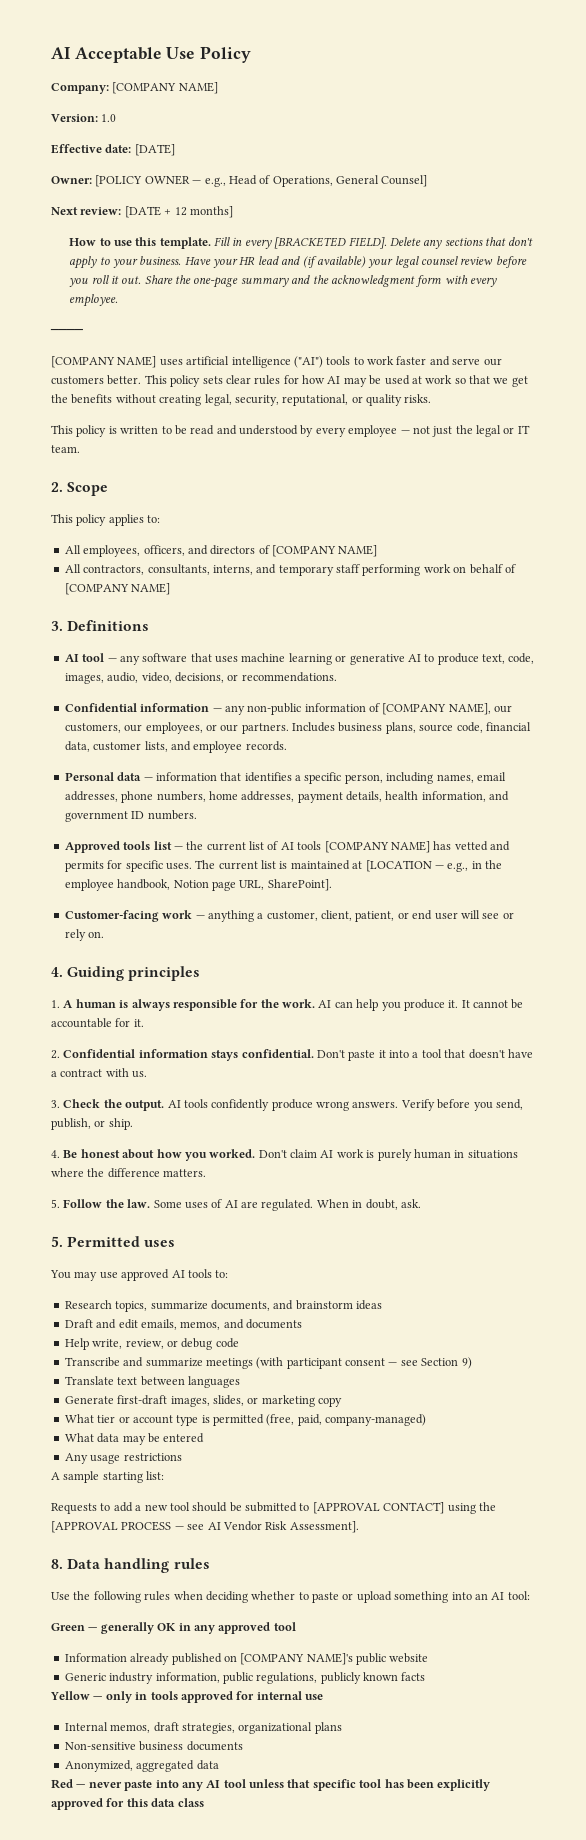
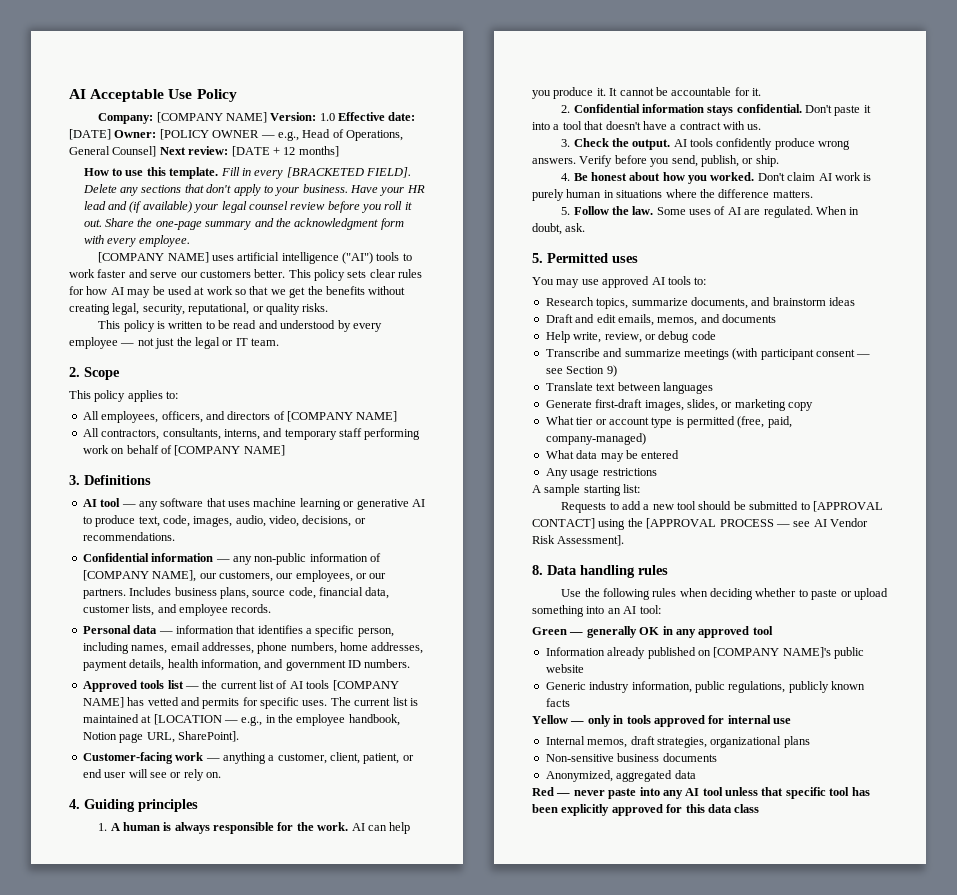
(218, 88) // -> (267, 117) none
(117, 118) // -> (335, 117) none
(175, 150) // -> (111, 134) none
(428, 181) // -> (157, 151) none
[50,328,83,334] // ──── -> (191, 241) none

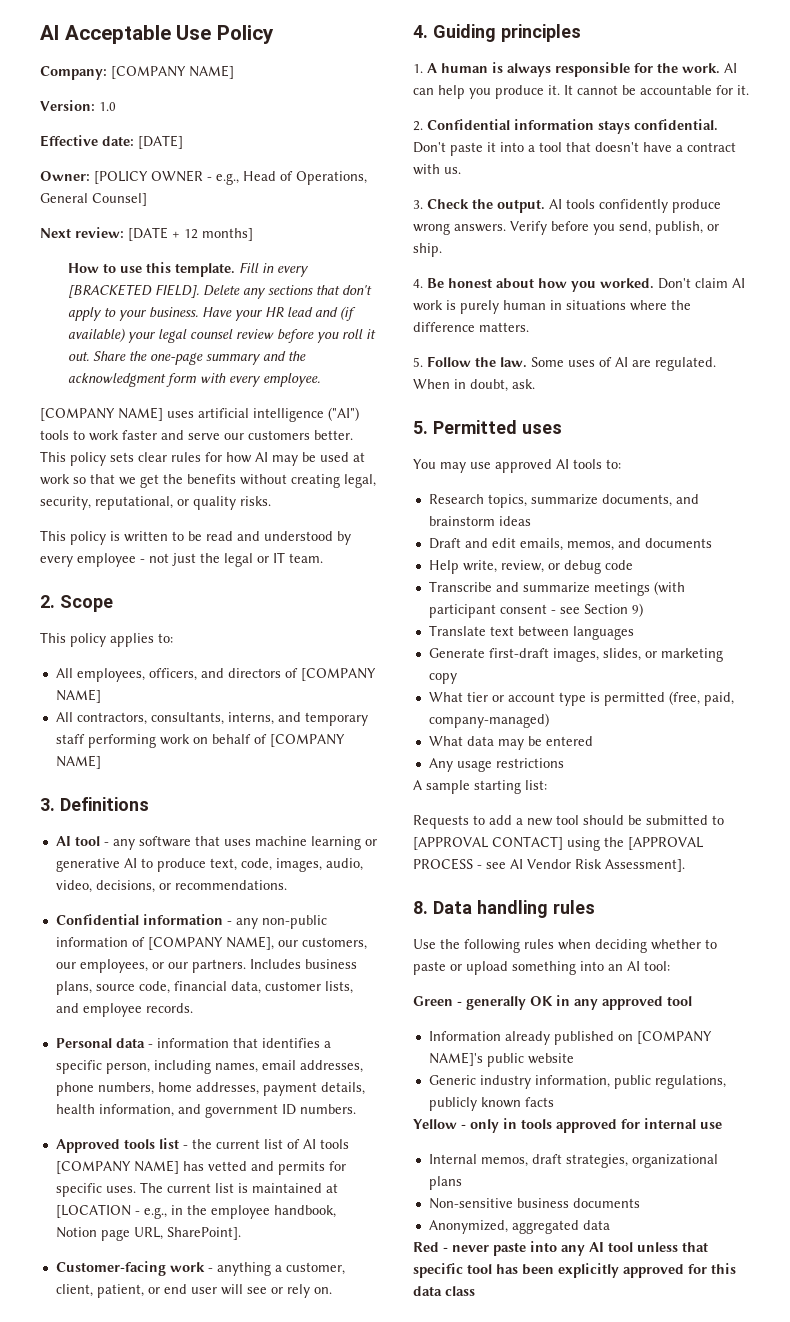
(267, 117) none -> (234, 72) //
(335, 117) none -> (116, 106) //
(111, 134) none -> (183, 142) //
[260,135,275,138] — -> [207,177,212,181] -
(157, 151) none -> (147, 199) //
[120,343,135,346] — -> [140,559,145,563] -
[121,504,136,507] — -> [103,842,109,846] -
[215,559,230,562] — -> [226,921,232,925] -
[158,631,173,634] — -> [147,1044,153,1048] -
[184,686,199,689] — -> [182,1145,188,1149] -
[223,720,238,723] — -> [134,1211,140,1215] -
[205,758,220,761] — -> [207,1268,213,1272] -
[856,354,871,357] — -> [550,610,556,614] -
[775,524,790,527] — -> [477,865,482,869] -
[569,632,584,635] — -> [457,1001,462,1006] -
[570,721,585,724] — -> [461,1124,466,1129] -
[556,793,571,796] — -> [443,1247,448,1252] -

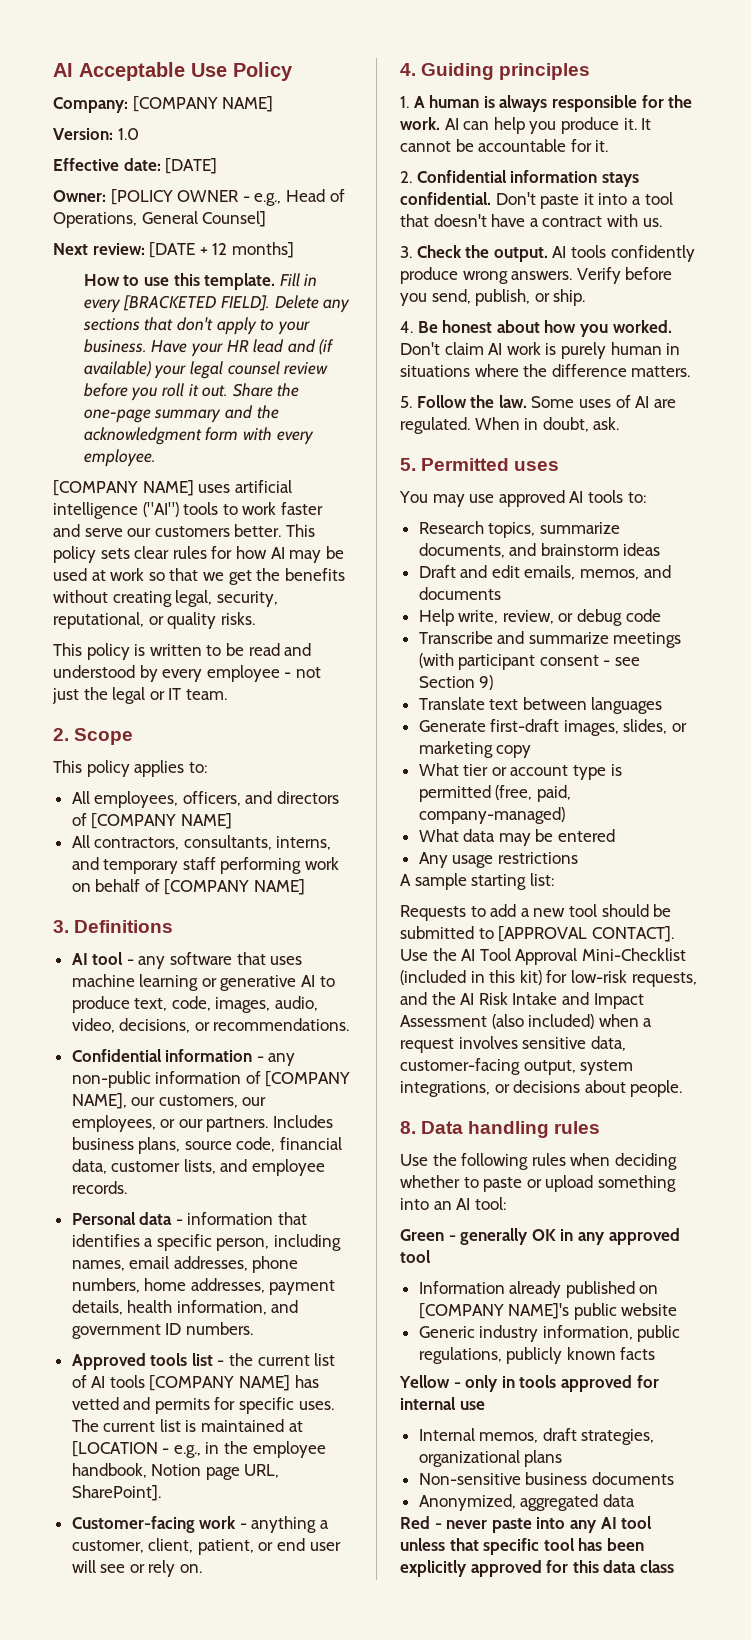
[492,836,703,851] [413,858,685,872] CONTACT] using the [APPROVAL PROCESS - see AI Vendor Risk Assessment]. -> [591,926,674,942] [400,948,686,965] [400,970,697,987] [400,992,644,1009] [400,1014,653,1029] [400,1036,626,1053] [400,1058,634,1075] [400,1080,683,1097] CONTACT]. Use the AI Tool Approval Mini-Checklist (included in this kit) for low-risk requests, and the AI Risk Intake and Impact Assessment (also included) when a request involves sensitive data, customer-facing output, system integrations, or decisions about people.

